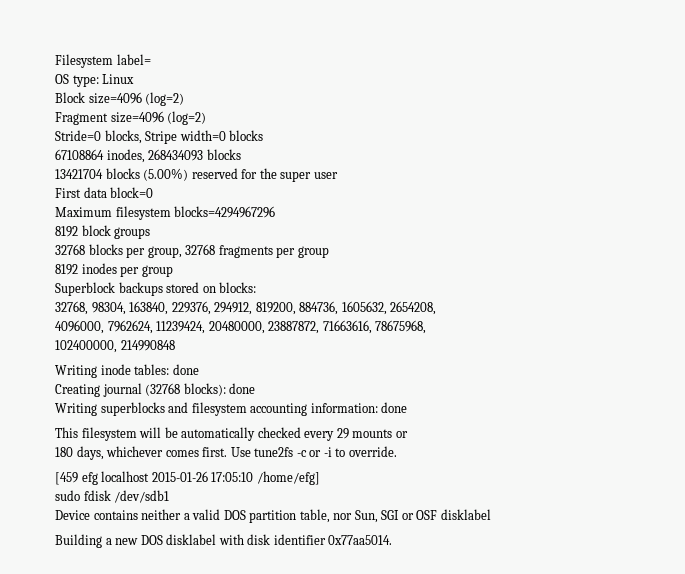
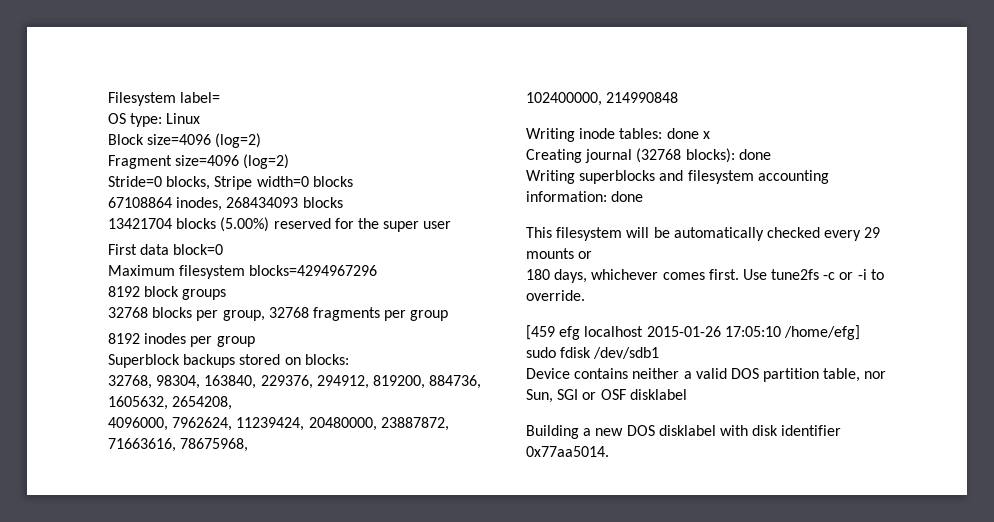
(199, 369) none -> [702,131,710,139] x

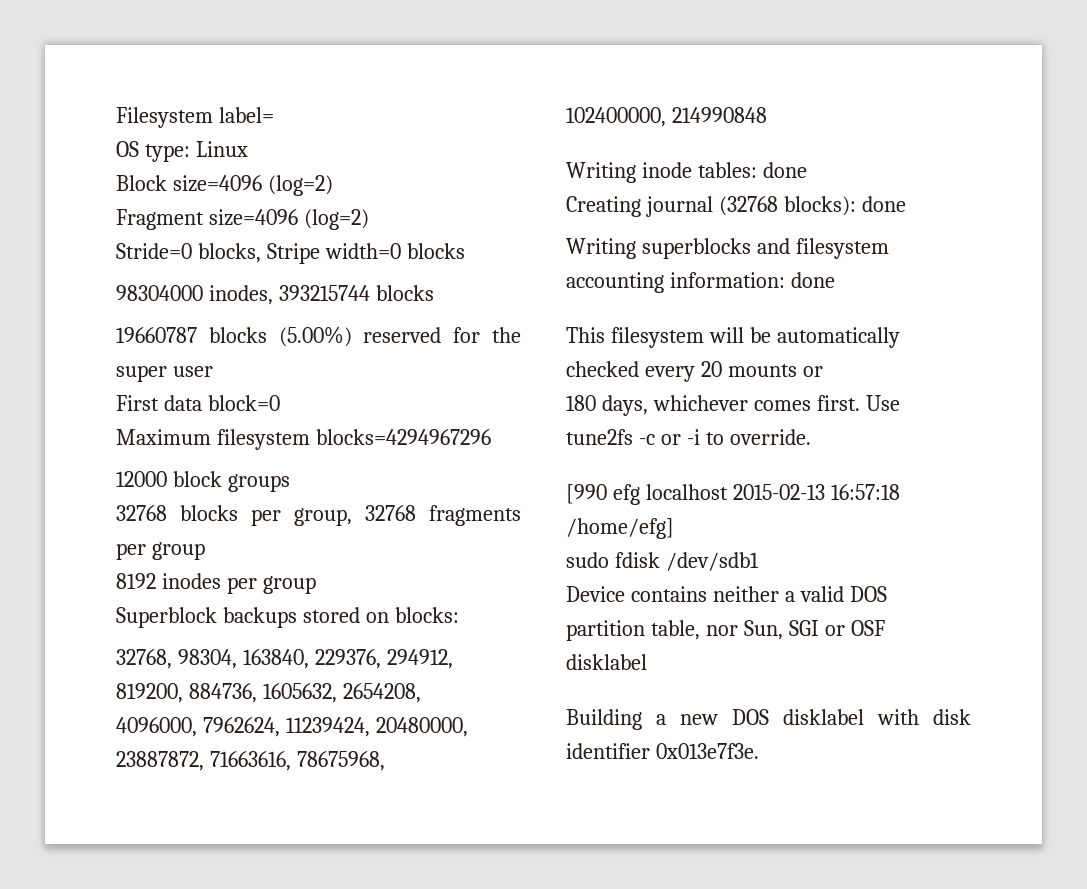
[108,197,343,211] [108,218,172,229] 67108864 inodes, 268434093 blocks // 13421704 -> [116,285,434,305] [116,327,197,343] 98304000 inodes, 393215744 blocks // 19660787
[108,286,140,297] 8192 -> [116,471,167,487] 12000
[702,131,710,139] x -> (807, 170) none
[864,227,881,238] 29 -> [700,361,722,377] 20
[526,325,555,340] [459 -> [566,484,607,504] [990
[646,326,781,337] 2015-01-26 17:05:10 -> [732,484,900,500] 2015-02-13 16:57:18
[526,446,609,457] 0x77aa5014. -> [655,743,759,759] 0x013e7f3e.

